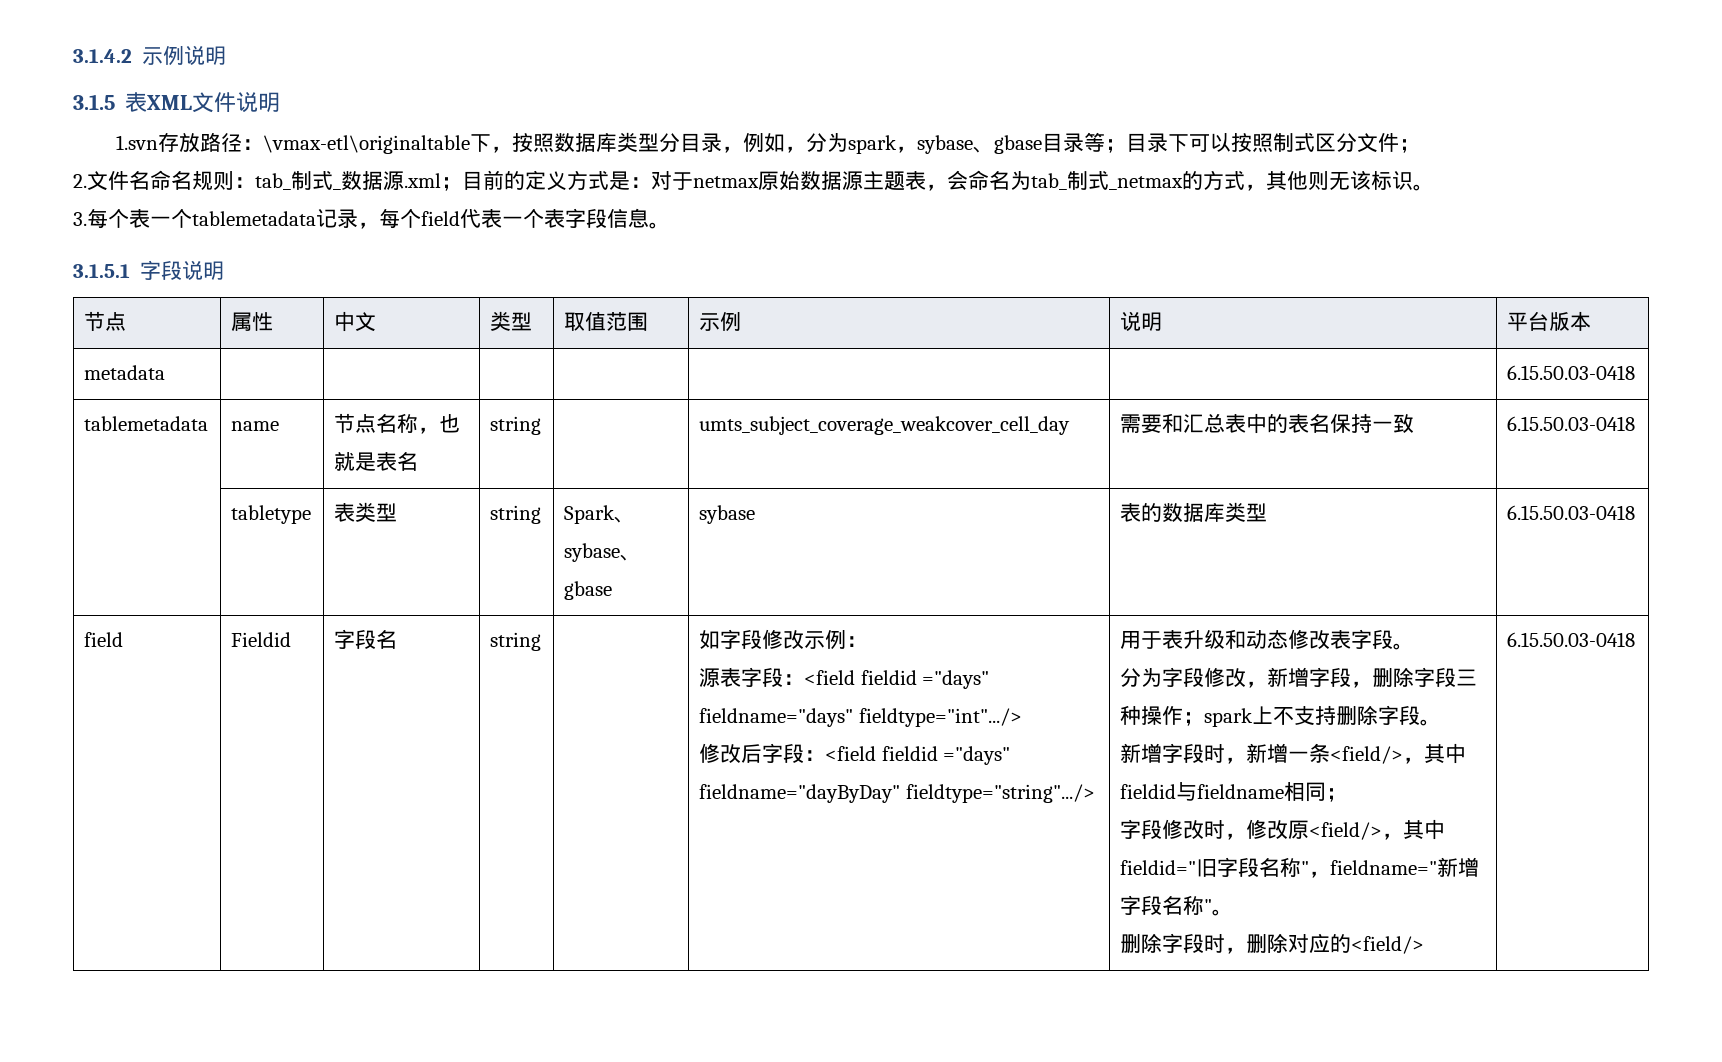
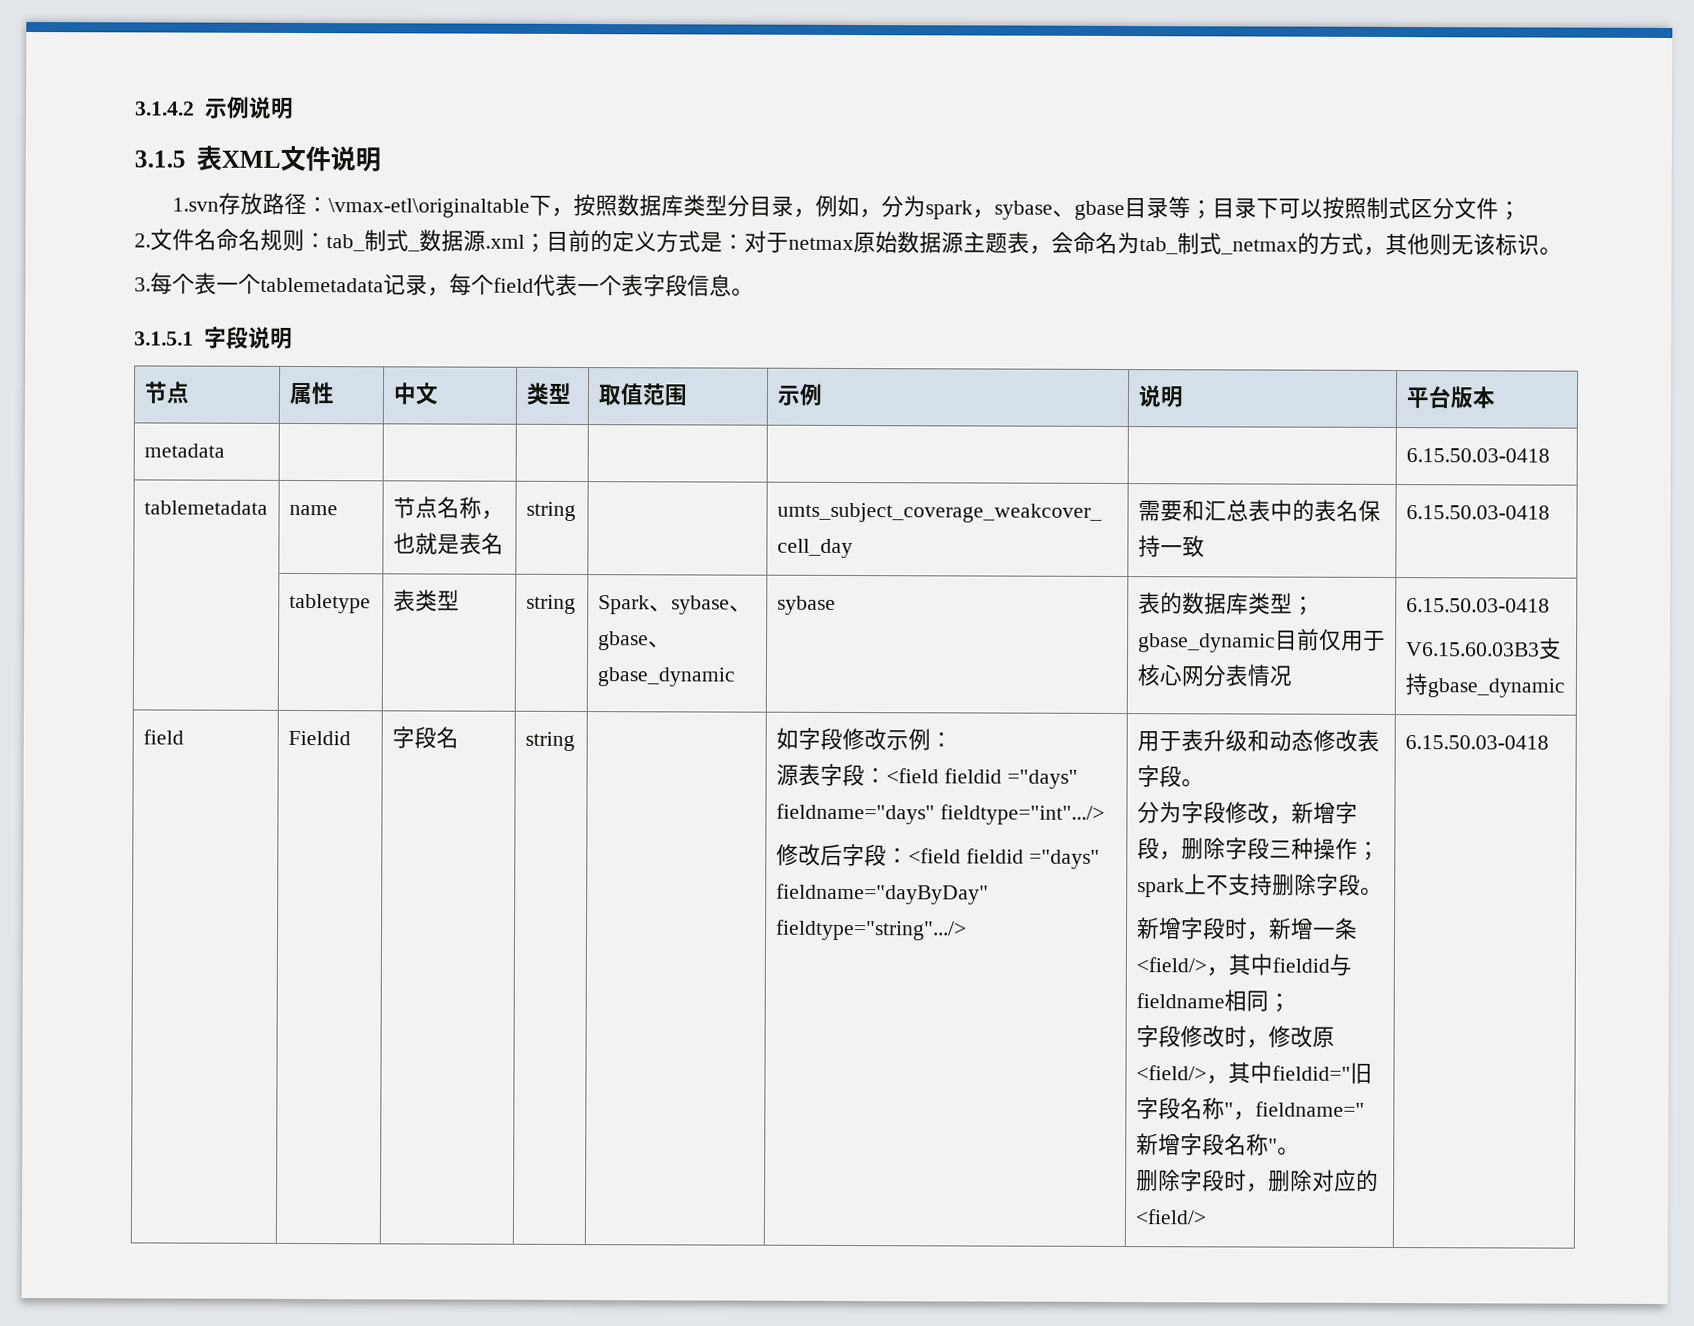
(613, 590) none -> [647,640,671,648] [596,667,735,687] 、gbase_dynamic
[1507,505,1636,520] | 6.15.50.03-0418 -> [1291,596,1315,616] [1137,628,1386,653] [1136,664,1292,687] [1405,598,1550,613] [1405,637,1562,660] [1404,673,1565,698] ；gbase_dynamic目前仅用于核心网分表情况 | 6.15.50.03-0418 // V6.15.60.03B3支持gbase_dynamic

